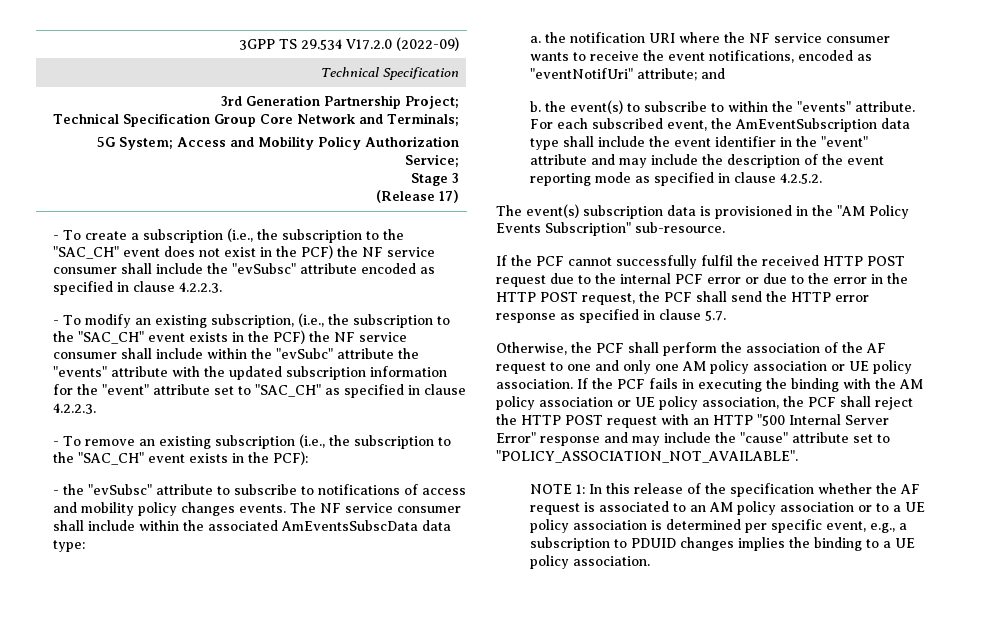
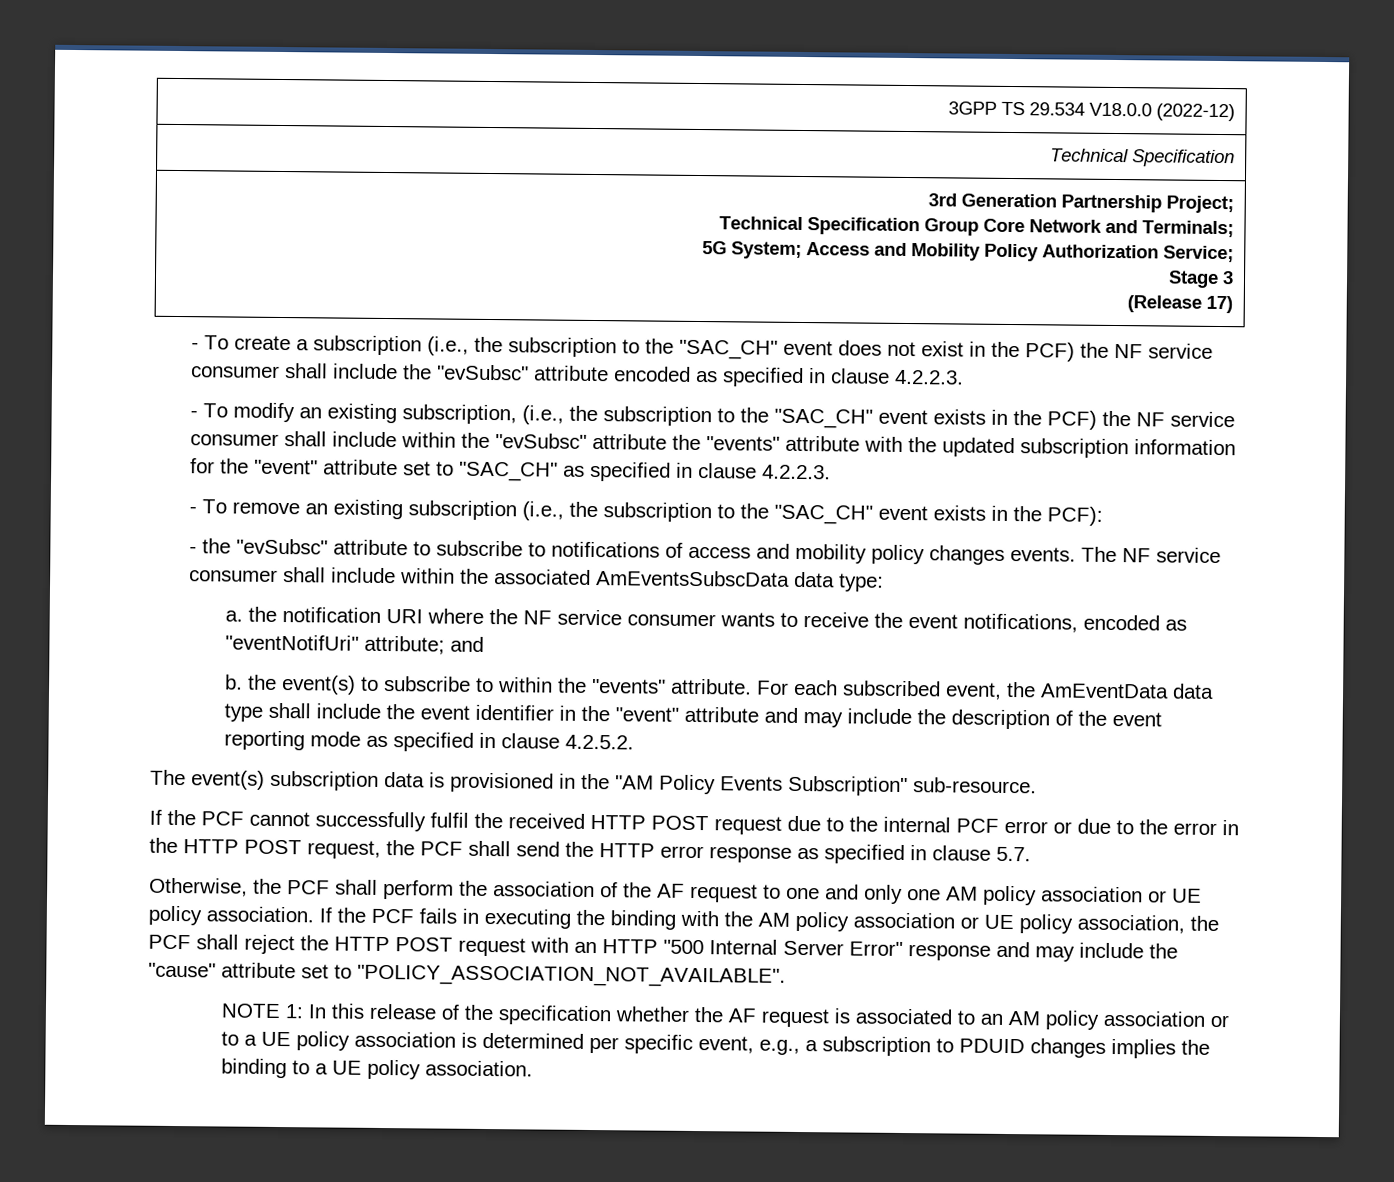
[346,37,460,51] V17.2.0 (2022-09) -> [1088,102,1235,122] V18.0.0 (2022-12)
[275,348,333,359] "evSubc" -> [495,433,588,449] "evSubsc"
[734,118,877,132] AmEventSubscription -> [1040,683,1170,699] AmEventData

